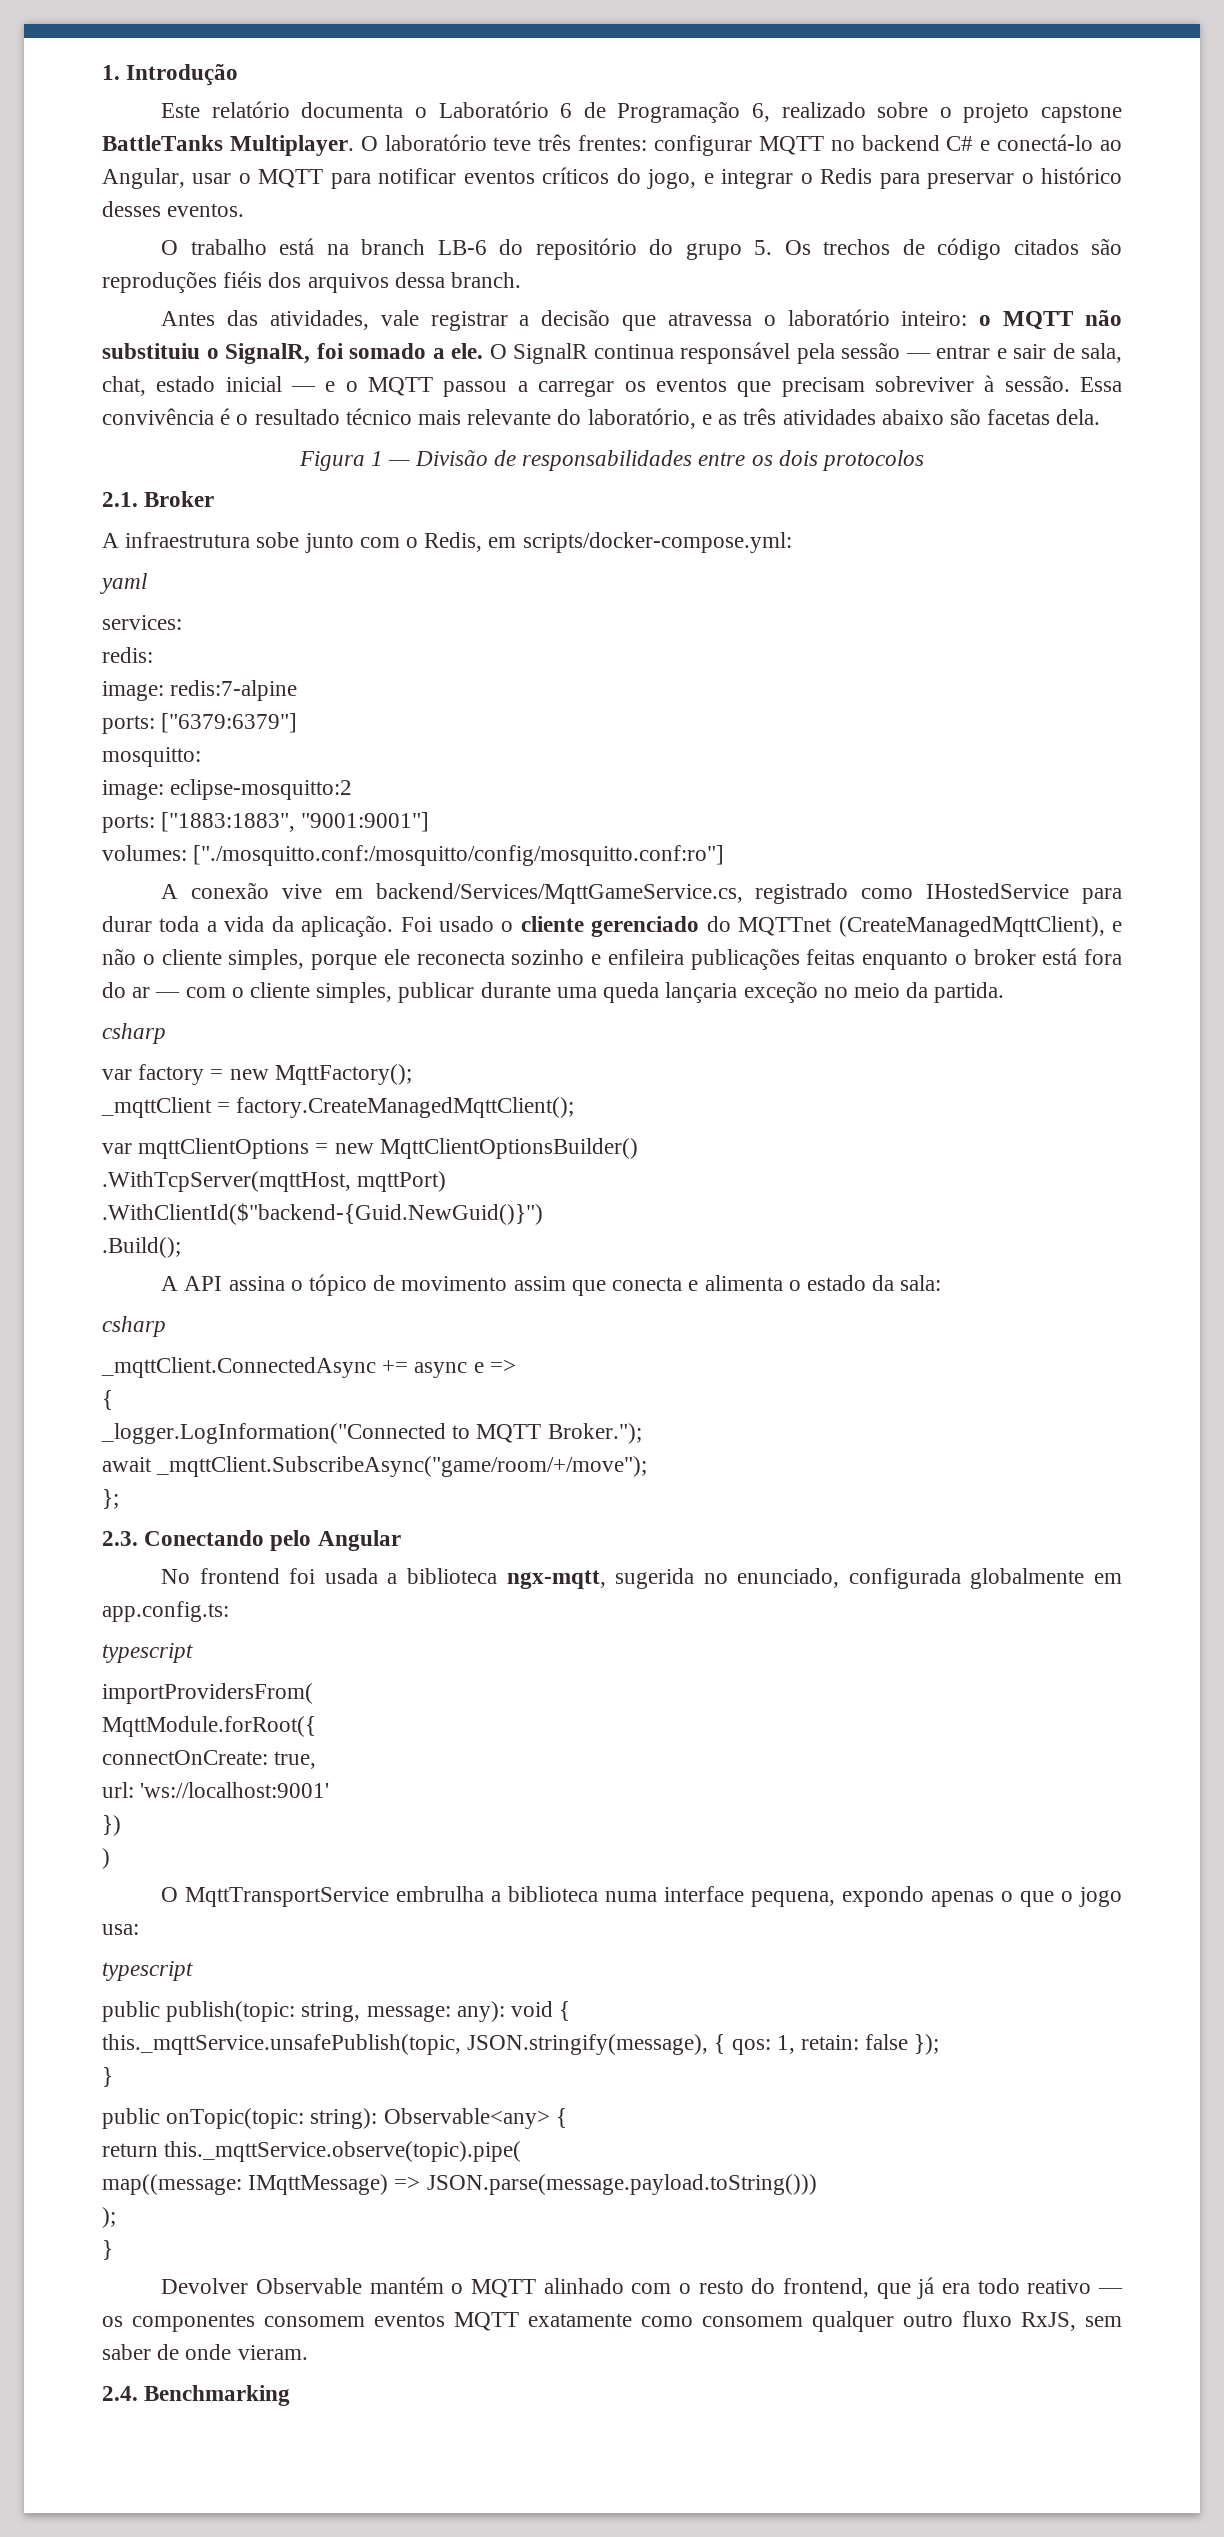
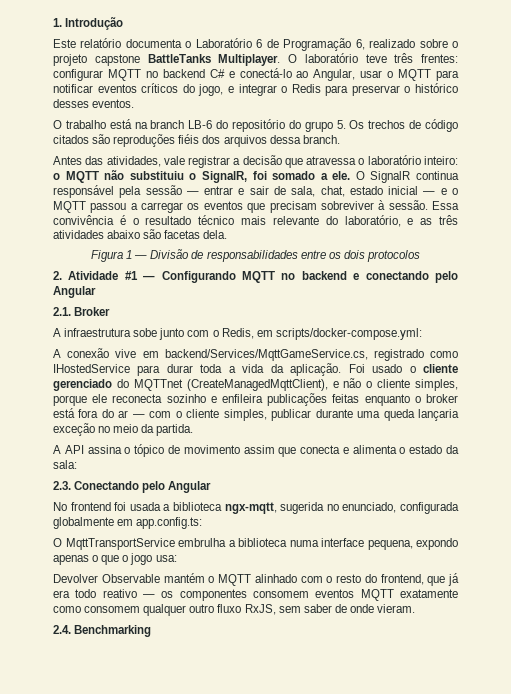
(924, 460) none -> [53,271,458,283] [53,286,96,298] // 2. Atividade #1 — Configurando MQTT no backend e conectando pelo Angular
[100,573,147,594] [102,615,182,630] [102,647,153,663] [102,680,298,701] [102,713,298,734] [102,747,201,767] [102,779,353,800] [102,812,430,833] [102,845,725,866] // yaml // services: // redis: // image: redis:7-alpine // ports: ["6379:6379"] // mosquitto: // image: eclipse-mosquitto:2 // ports: ["1883:1883", "9001:9001"] // volumes: ["./mosquitto.conf:/mosquitto/config/mosquitto.conf:ro"] -> (422, 334) none
[102,1023,166,1044] [102,1064,412,1085] [101,1097,575,1118] [102,1138,638,1159] [102,1171,447,1192] [102,1203,543,1225] [102,1237,181,1258] // csharp // var factory = new MqttFactory(); // _mqttClient = factory.CreateManagedMqttClient(); // var mqttClientOptions = new MqttClientOptionsBuilder() // .WithTcpServer(mqttHost, mqttPort) // .WithClientId($"backend-{Guid.NewGuid()}") // .Build(); -> (194, 430) none
[102,1316,166,1337] [101,1357,516,1378] [102,1390,113,1410] [101,1423,642,1444] [102,1456,648,1477] [102,1489,119,1509] // csharp // _mqttClient.ConnectedAsync += async e => // { // _logger.LogInformation("Connected to MQTT Broker."); // await _mqttClient.SubscribeAsync("game/room/+/move"); // }; -> (77, 464) none
[102,1643,193,1663] [102,1683,313,1704] [102,1716,316,1737] [102,1750,317,1769] [102,1782,330,1798] [102,1815,121,1836] [102,1848,110,1869] // typescript // importProvidersFrom( // MqttModule.forRoot({ // connectOnCreate: true, // url: 'ws://localhost:9001' // }) // ) -> (203, 523) none
[102,1961,193,1981] [102,2001,571,2022] [102,2034,940,2055] [102,2067,113,2087] [102,2108,567,2129] [102,2141,522,2162] [102,2174,817,2195] [102,2207,116,2228] [102,2240,113,2260] // typescript // public publish(topic: string, message: any): void { // this._mqttService.unsafePublish(topic, JSON.stringify(message), { qos: 1, retain: false }); // } // public onTopic(topic: string): Observable<any> { // return this._mqttService.observe(topic).pipe( // map((message: IMqttMessage) => JSON.parse(message.payload.toString())) // ); // } -> (177, 558) none

